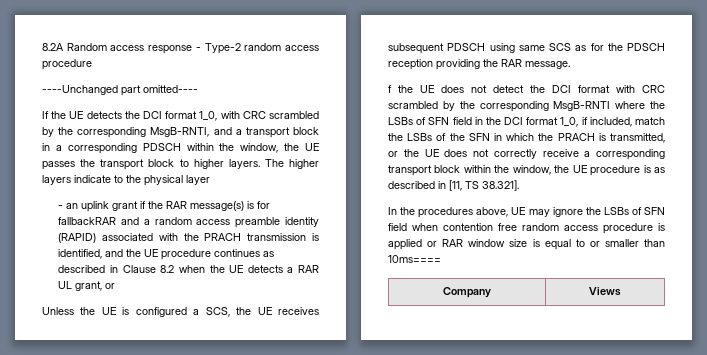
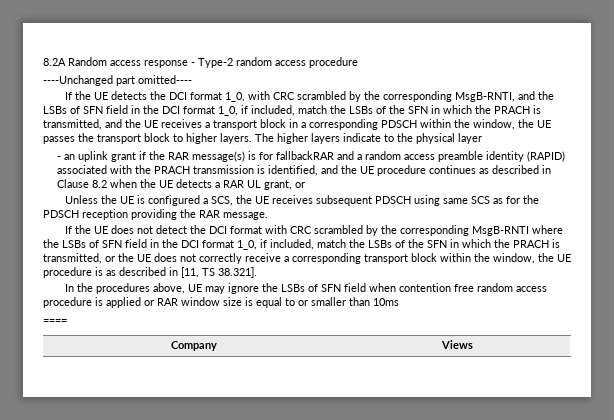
(232, 131) none -> [537,91,554,100] [43,105,541,116] [43,119,202,130] the LSBs of SFN field in the DCI format 1_0, if included, match the LSBs of the SFN in which the PRACH is transmitted, and the UE receives
[388,85,392,93] f -> [64,226,72,234] If
[388,255,441,263] 10ms==== -> [373,298,399,306] [43,319,67,324] 10ms // ====

